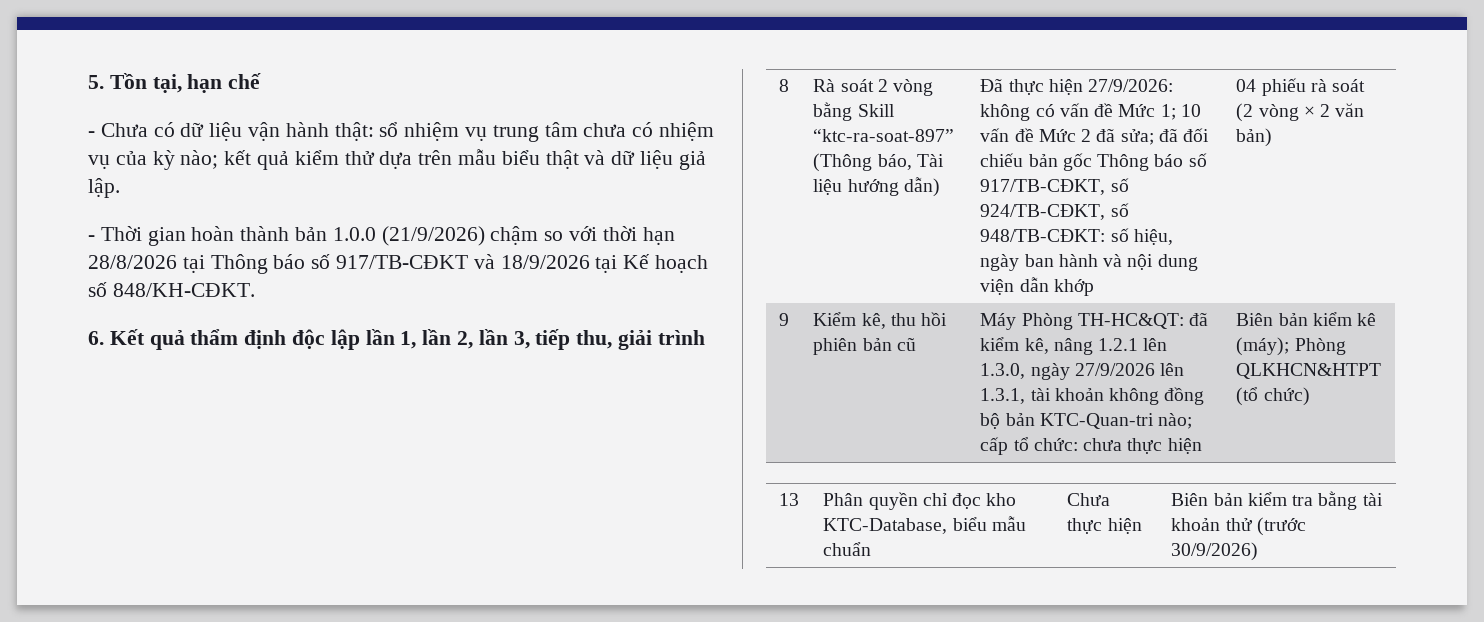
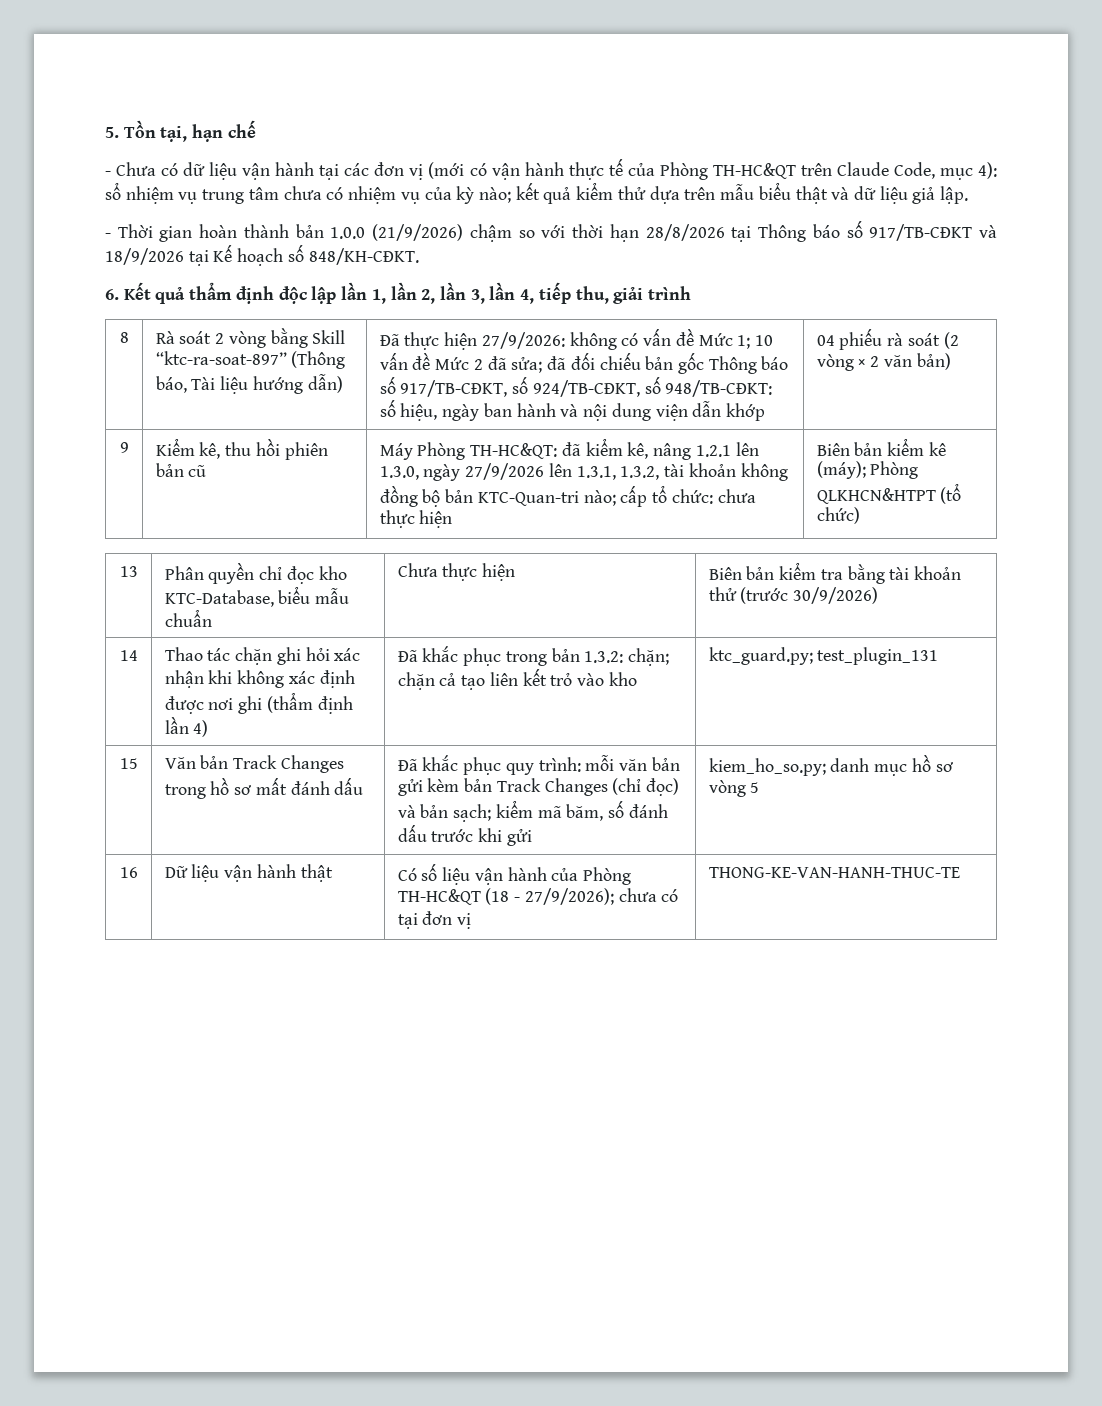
[334,122,374,141] thật: -> [319,158,997,180] tại các đơn vị (mới có vận hành thực tế của Phòng TH-HC&QT trên Claude Code, mục 4):
(530, 340) none -> [489,282,535,304] lần 4,
(1026, 396) none -> [620,466,660,480] 1.3.2,
(1259, 551) none -> [119,650,138,661] [164,647,361,665] [164,670,355,688] [164,692,353,714] [164,716,209,737] [397,646,670,666] [397,668,637,690] [708,647,939,665] [119,758,138,769] [164,755,344,773] [164,777,364,799] [397,754,680,775] [397,778,680,796] [397,800,668,822] [397,824,532,846] [708,754,953,776] [708,780,760,797] [119,867,138,878] [164,864,333,882] [397,863,632,885] [397,888,679,905] [397,911,472,929] [708,867,960,878] // 14 | Thao tác chặn ghi hỏi xác nhận khi không xác định được nơi ghi (thẩm định lần 4) | Đã khắc phục trong bản 1.3.2: chặn; chặn cả tạo liên kết trỏ vào kho | ktc_guard.py; test_plugin_131 // 15 | Văn bản Track Changes trong hồ sơ mất đánh dấu | Đã khắc phục quy trình: mỗi văn bản gửi kèm bản Track Changes (chỉ đọc) và bản sạch; kiểm mã băm, số đánh dấu trước khi gửi | kiem_ho_so.py; danh mục hồ sơ vòng 5 // 16 | Dữ liệu vận hành thật | Có số liệu vận hành của Phòng TH-HC&QT (18 - 27/9/2026); chưa có tại đơn vị | THONG-KE-VAN-HANH-THUC-TE

